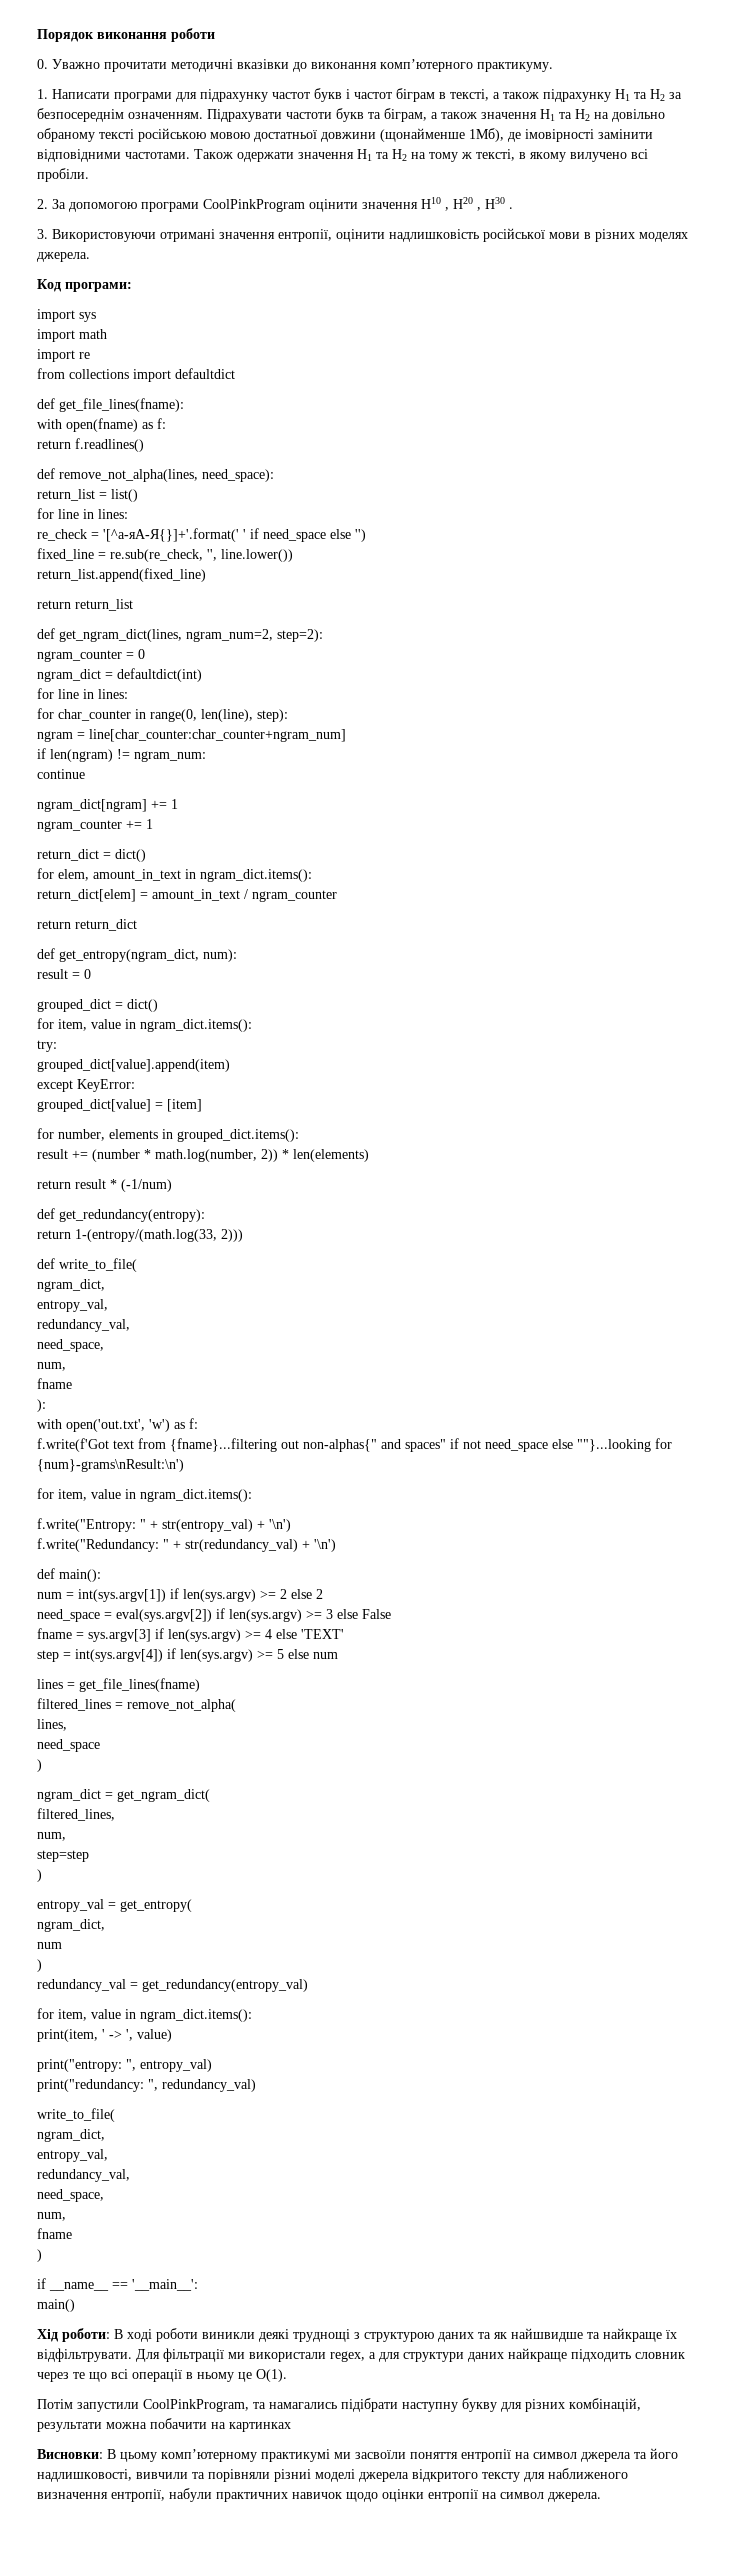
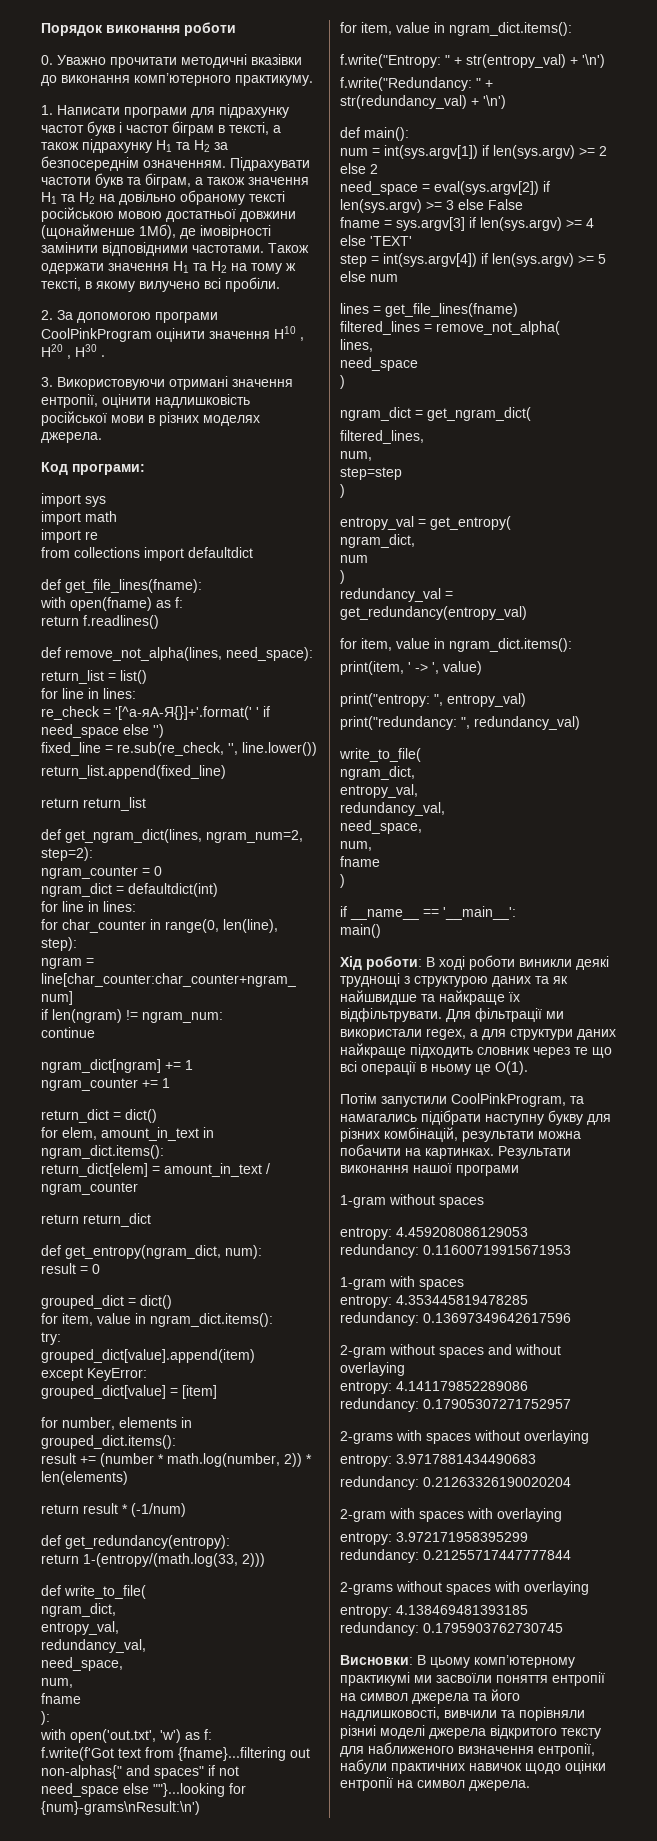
[229,2422,291,2432] картинках -> [425,1146,571,1159] [340,1163,519,1176] [340,1194,484,1208] [340,1227,528,1240] [340,1244,571,1258] [340,1276,464,1290] [340,1295,528,1308] [340,1312,571,1326] [340,1344,561,1358] [340,1362,405,1376] [340,1381,528,1394] [340,1398,571,1412] [340,1430,589,1444] [340,1454,536,1467] [340,1476,571,1490] [340,1508,562,1522] [340,1532,528,1545] [340,1549,571,1563] [340,1581,589,1595] [340,1605,528,1618] [340,1622,563,1636] картинках. Результати виконання нашої програми // 1-gram without spaces // entropy: 4.459208086129053 // redundancy: 0.11600719915671953 // 1-gram with spaces // entropy: 4.353445819478285 // redundancy: 0.13697349642617596 // 2-gram without spaces and without overlaying // entropy: 4.141179852289086 // redundancy: 0.17905307271752957 // 2-grams with spaces without overlaying // entropy: 3.9717881434490683 // redundancy: 0.21263326190020204 // 2-gram with spaces with overlaying // entropy: 3.972171958395299 // redundancy: 0.21255717447777844 // 2-grams without spaces with overlaying // entropy: 4.138469481393185 // redundancy: 0.1795903762730745

